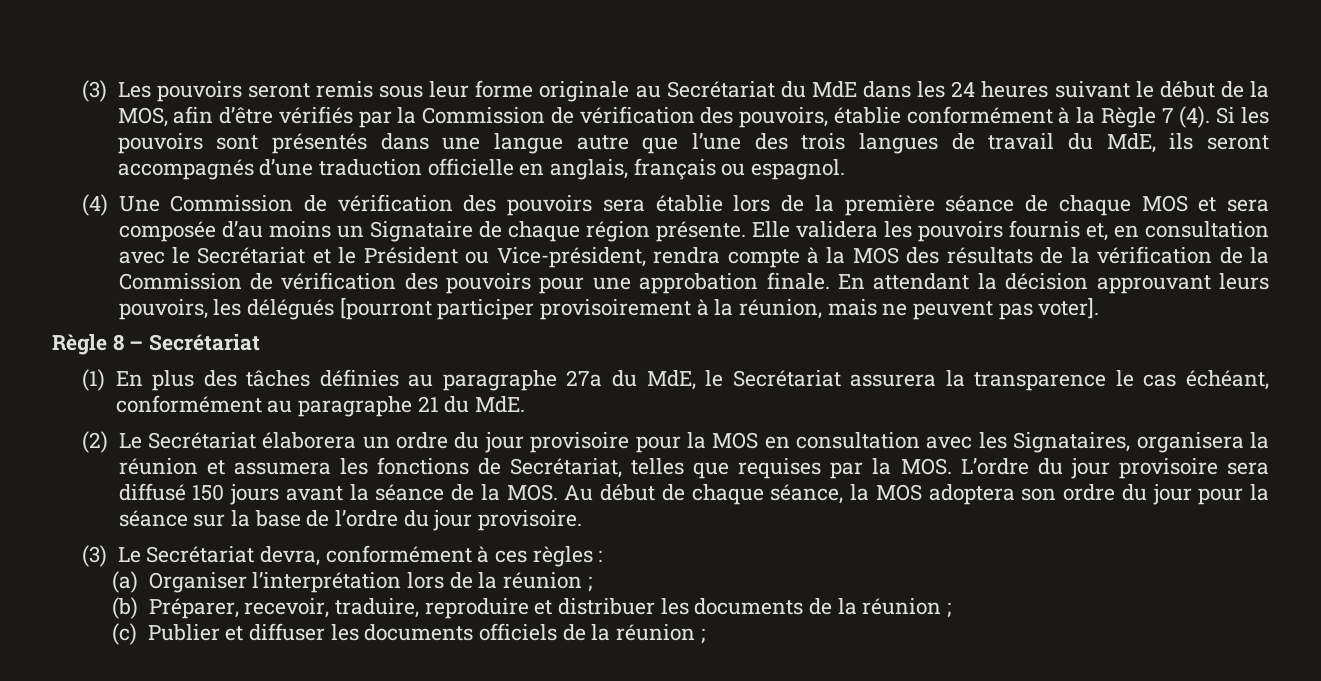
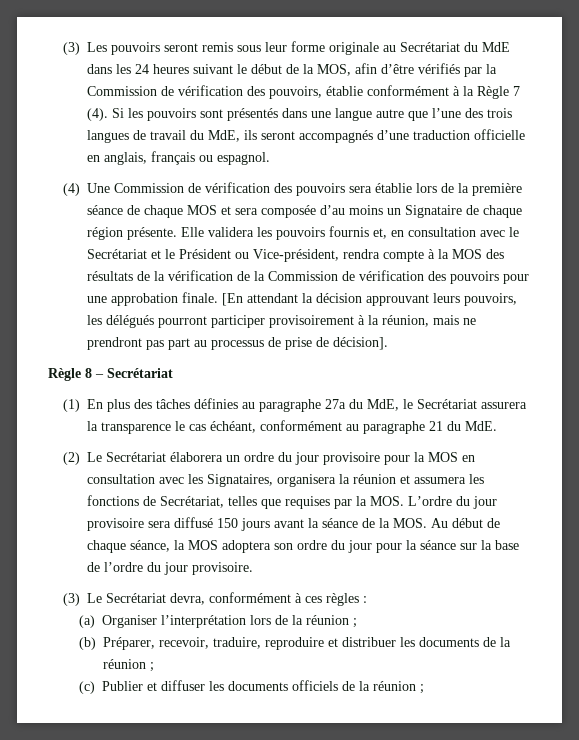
[838,274,866,289] En -> [222,293,244,306] [En
[339,297,432,320] [pourront -> [158,316,208,328] pourront
[912,297,1100,320] peuvent pas voter]. -> [87,337,389,350] prendront pas part au processus de prise de décision].

